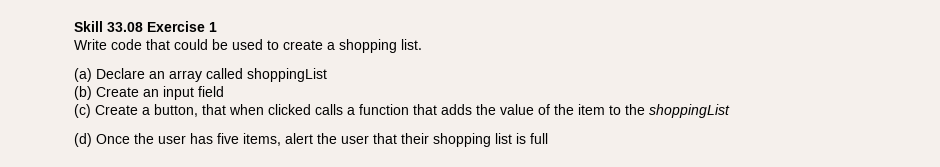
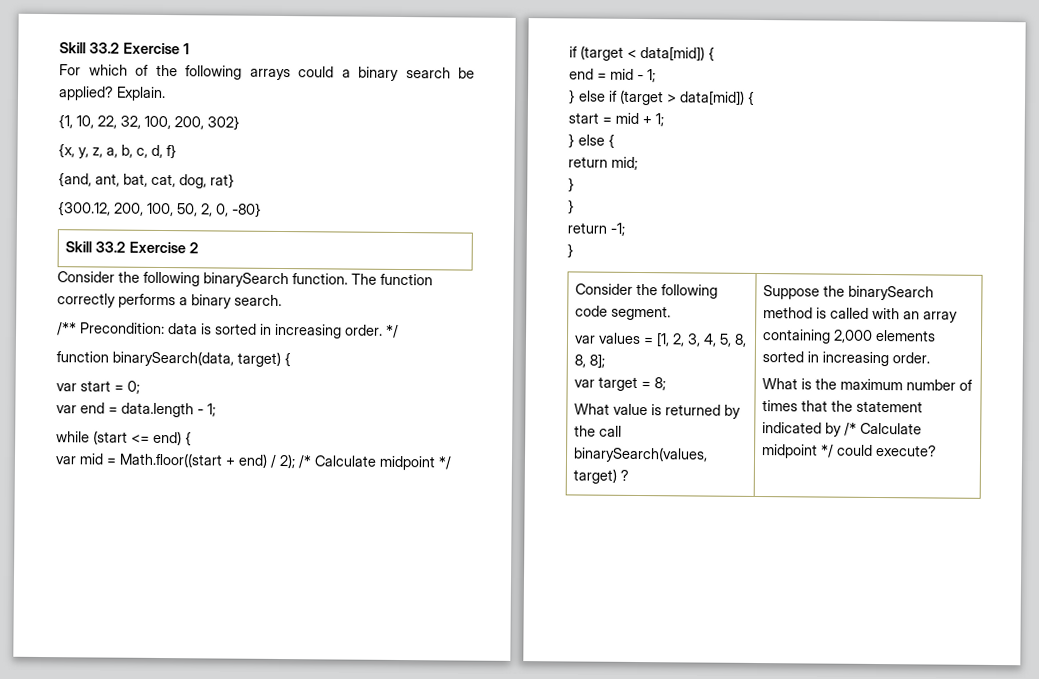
[74,21,143,32] Skill 33.08 -> [59,42,120,54] Skill 33.2
[74,39,422,53] [74,68,327,82] [74,86,224,100] [74,104,730,118] [74,133,548,147] Write code that could be used to create a shopping list. // (a) Declare an array called shoppingList // (b) Create an input field // (c) Create a button, that when clicked calls a function that adds the value of the item to the shoppingList // (d) Once the user has five items, alert the user that their shopping list is full -> [59,64,475,81] [58,86,166,102] [58,114,240,131] [58,143,177,160] [58,172,235,189] [58,201,262,218] [64,241,199,254] [57,271,433,288] [57,293,282,309] [57,322,399,339] [56,350,291,368] [56,380,140,394] [56,402,216,418] [56,430,192,447] [55,452,452,471] [569,45,715,62] [569,68,656,83] [568,89,755,106] [568,112,664,127] [568,133,615,149] [568,156,638,170] [568,177,575,193] [568,199,575,215] [567,222,625,236] [567,243,574,259] [574,283,718,299] [574,305,671,321] [573,332,747,348] [573,353,605,369] [573,376,666,391] [573,403,741,419] [573,425,622,437] [572,446,708,463] [572,468,629,484] [762,285,934,301] [762,307,958,323] [761,329,936,344] [761,351,930,367] [761,378,973,391] [761,400,923,413] [761,422,922,437] [761,444,937,459] For which of the following arrays could a binary search be applied? Explain. // {1, 10, 22, 32, 100, 200, 302} // {x, y, z, a, b, c, d, f} // {and, ant, bat, cat, dog, rat} // {300.12, 200, 100, 50, 2, 0, -80} // Skill 33.2 Exercise 2 // Consider the following binarySearch function. The function correctly performs a binary search. // /** Precondition: data is sorted in increasing order. */ // function binarySearch(data, target) { // var start = 0; // var end = data.length - 1; // while (start <= end) { // var mid = Math.floor((start + end) / 2); /* Calculate midpoint */ // if (target < data[mid]) { // end = mid - 1; // } else if (target > data[mid]) { // start = mid + 1; // } else { // return mid; // } // } // return -1; // } // Consider the following code segment. // var values = [1, 2, 3, 4, 5, 8, 8, 8]; // var target = 8; // What value is returned by the call binarySearch(values, target) ? | Suppose the binarySearch method is called with an array containing 2,000 elements sorted in increasing order. // What is the maximum number of times that the statement indicated by /* Calculate midpoint */ could execute?

